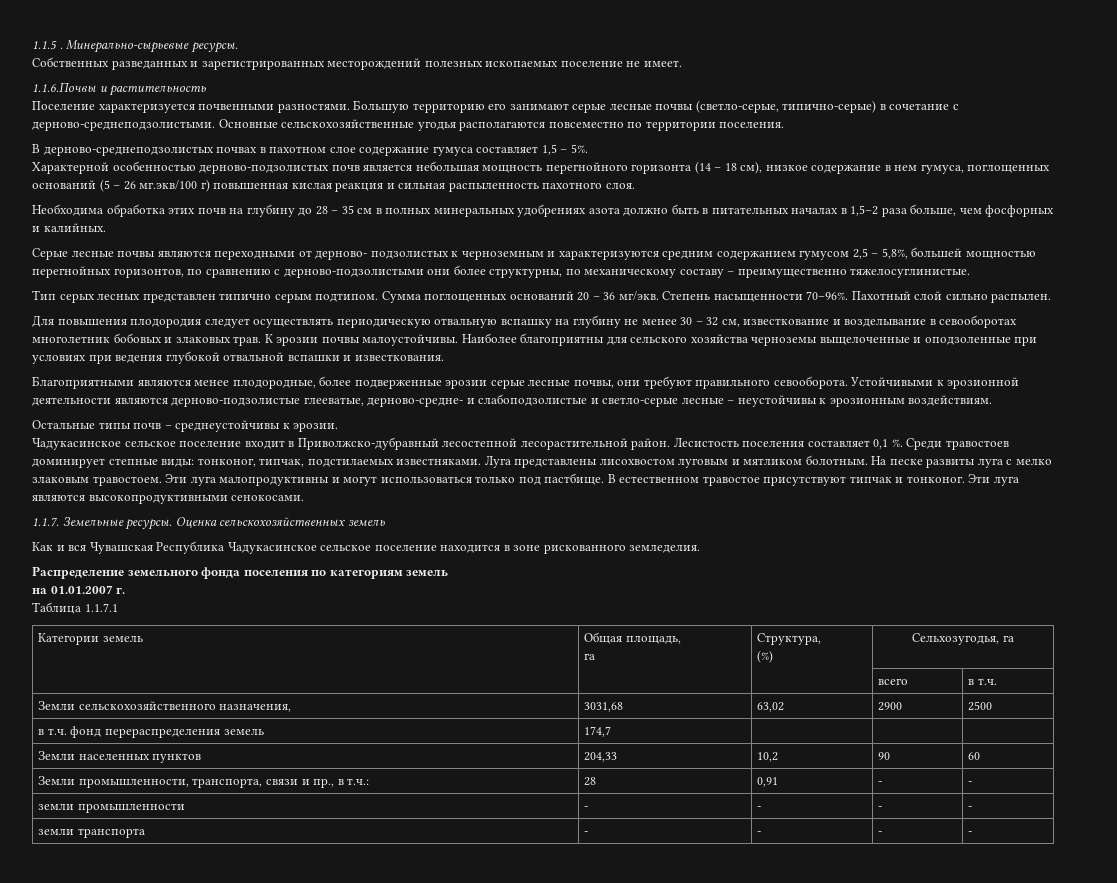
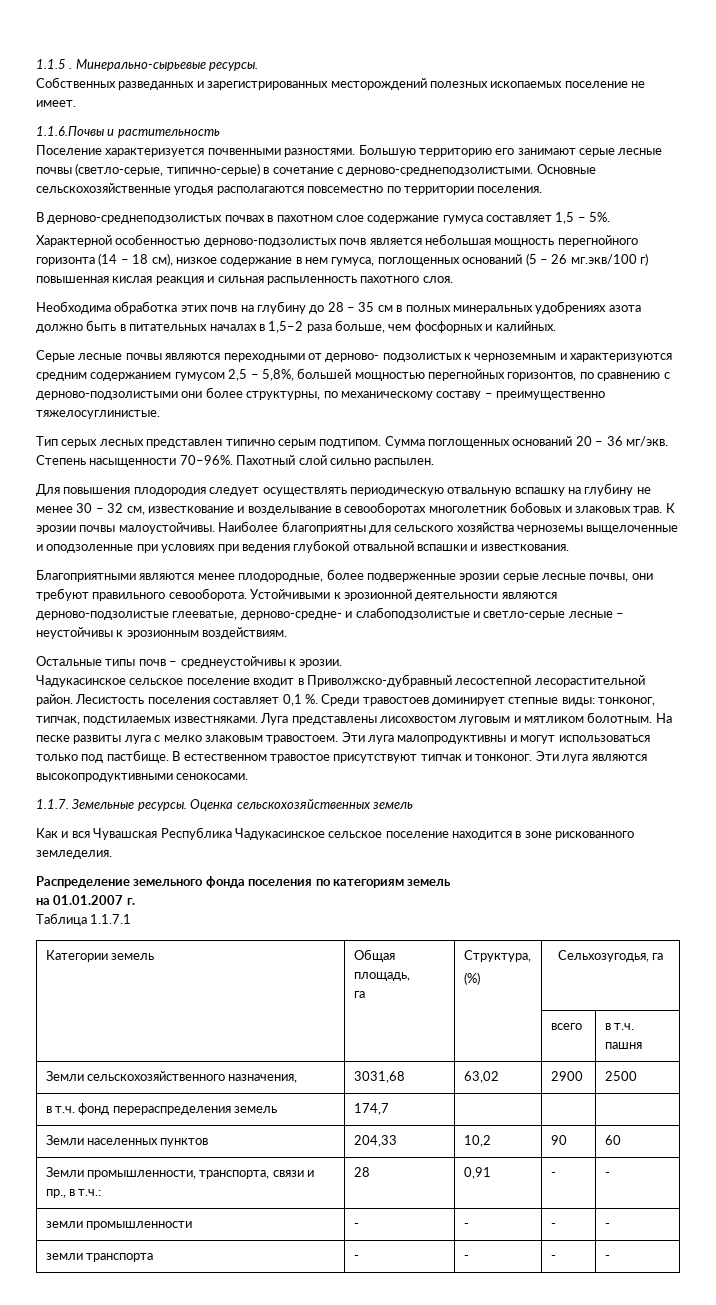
(997, 681) none -> [604,1042,642,1049] пашня

